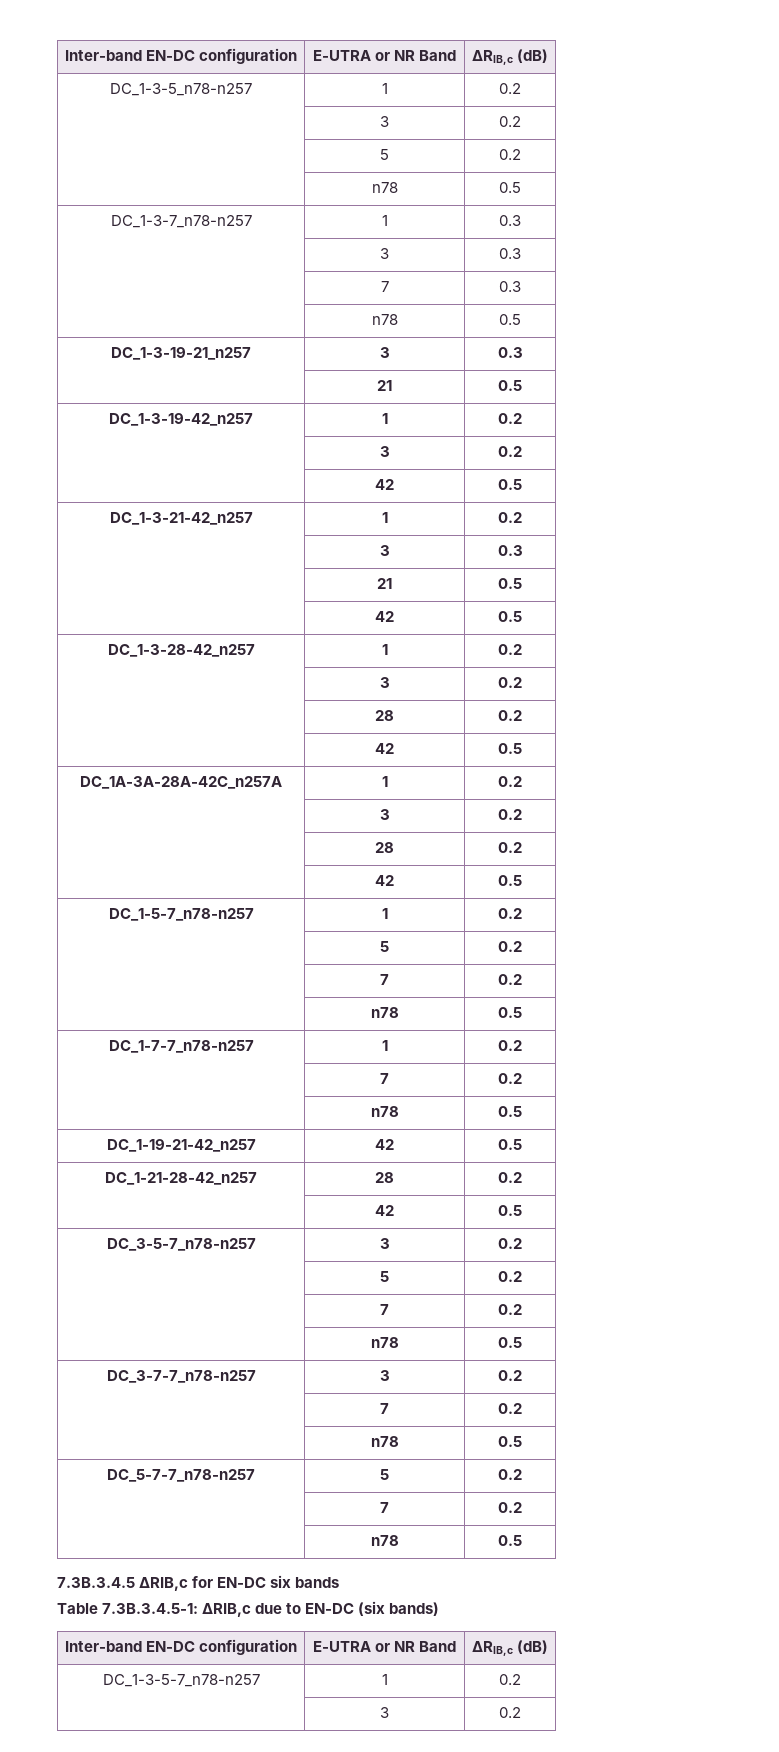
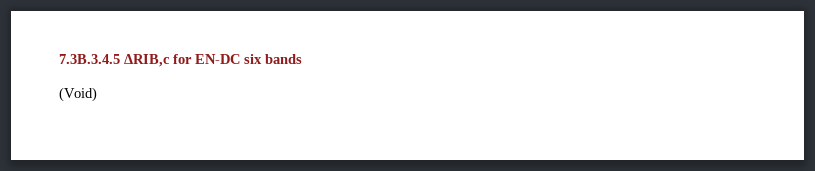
[64,48,298,64] [312,50,457,61] [471,49,549,65] [110,83,252,96] [381,83,388,94] [499,83,521,94] [380,116,389,127] [499,116,521,127] [380,149,389,160] [499,149,521,160] [371,182,398,193] [499,182,521,193] [110,215,252,228] [381,215,388,226] [499,215,521,226] [380,248,389,259] [499,248,521,259] [380,281,389,292] [499,281,521,292] [371,314,398,325] [499,314,521,325] [111,347,251,360] [379,347,390,358] [497,347,523,358] [377,380,392,391] [498,380,522,391] [109,413,253,426] [381,413,388,424] [498,413,522,424] [379,446,390,457] [498,446,522,457] [375,479,394,490] [498,479,522,490] [109,512,253,525] [381,512,388,523] [498,512,522,523] [379,545,390,556] [497,545,523,556] [377,578,392,589] [498,578,522,589] [375,611,394,622] [498,611,522,622] [107,644,255,657] [381,644,388,655] [498,644,522,655] [379,677,390,688] [498,677,522,688] [375,710,394,721] [498,710,522,721] [375,743,394,754] [498,743,522,754] [80,776,282,789] [381,776,388,787] [498,776,522,787] [379,809,390,820] [498,809,522,820] [375,842,394,853] [498,842,522,853] [375,875,394,886] [498,875,522,886] [108,908,254,921] [381,908,388,919] [498,908,522,919] [380,941,389,952] [498,941,522,952] [380,974,389,985] [498,974,522,985] [370,1007,399,1018] [498,1007,522,1018] [108,1040,254,1053] [381,1040,388,1051] [498,1040,522,1051] [380,1073,389,1084] [498,1073,522,1084] [370,1106,399,1117] [498,1106,522,1117] [106,1139,256,1152] [375,1139,394,1150] [498,1139,522,1150] [105,1172,257,1185] [375,1172,394,1183] [498,1172,522,1183] [375,1205,394,1216] [498,1205,522,1216] [106,1238,256,1251] [379,1238,390,1249] [498,1238,522,1249] [380,1271,389,1282] [498,1271,522,1282] [380,1304,389,1315] [498,1304,522,1315] [370,1337,399,1348] [498,1337,522,1348] [106,1370,256,1383] [379,1370,390,1381] [498,1370,522,1381] [380,1403,389,1414] [498,1403,522,1414] [370,1436,399,1447] [498,1436,522,1447] [107,1469,255,1482] [380,1469,389,1480] [498,1469,522,1480] [380,1502,389,1513] [498,1502,522,1513] [370,1535,399,1546] [498,1535,522,1546] Inter-band EN-DC configuration | E-UTRA or NR Band | ΔRIB,c (dB) // DC_1-3-5_n78-n257 | 1 | 0.2 // | 3 | 0.2 // | 5 | 0.2 // | n78 | 0.5 // DC_1-3-7_n78-n257 | 1 | 0.3 // | 3 | 0.3 // | 7 | 0.3 // | n78 | 0.5 // DC_1-3-19-21_n257 | 3 | 0.3 // | 21 | 0.5 // DC_1-3-19-42_n257 | 1 | 0.2 // | 3 | 0.2 // | 42 | 0.5 // DC_1-3-21-42_n257 | 1 | 0.2 // | 3 | 0.3 // | 21 | 0.5 // | 42 | 0.5 // DC_1-3-28-42_n257 | 1 | 0.2 // | 3 | 0.2 // | 28 | 0.2 // | 42 | 0.5 // DC_1A-3A-28A-42C_n257A | 1 | 0.2 // | 3 | 0.2 // | 28 | 0.2 // | 42 | 0.5 // DC_1-5-7_n78-n257 | 1 | 0.2 // | 5 | 0.2 // | 7 | 0.2 // | n78 | 0.5 // DC_1-7-7_n78-n257 | 1 | 0.2 // | 7 | 0.2 // | n78 | 0.5 // DC_1-19-21-42_n257 | 42 | 0.5 // DC_1-21-28-42_n257 | 28 | 0.2 // | 42 | 0.5 // DC_3-5-7_n78-n257 | 3 | 0.2 // | 5 | 0.2 // | 7 | 0.2 // | n78 | 0.5 // DC_3-7-7_n78-n257 | 3 | 0.2 // | 7 | 0.2 // | n78 | 0.5 // DC_5-7-7_n78-n257 | 5 | 0.2 // | 7 | 0.2 // | n78 | 0.5 // -> (59, 59) none
[57,1601,440,1617] [64,1639,298,1655] [312,1641,457,1652] [471,1640,549,1656] [102,1674,260,1687] [381,1674,388,1685] [499,1674,521,1685] [380,1707,389,1718] [499,1707,521,1718] Table 7.3B.3.4.5-1: ΔRIB,c due to EN-DC (six bands) // Inter-band EN-DC configuration | E-UTRA or NR Band | ΔRIB,c (dB) // DC_1-3-5-7_n78-n257 | 1 | 0.2 // | 3 | 0.2 -> [59,87,97,102] (Void)

